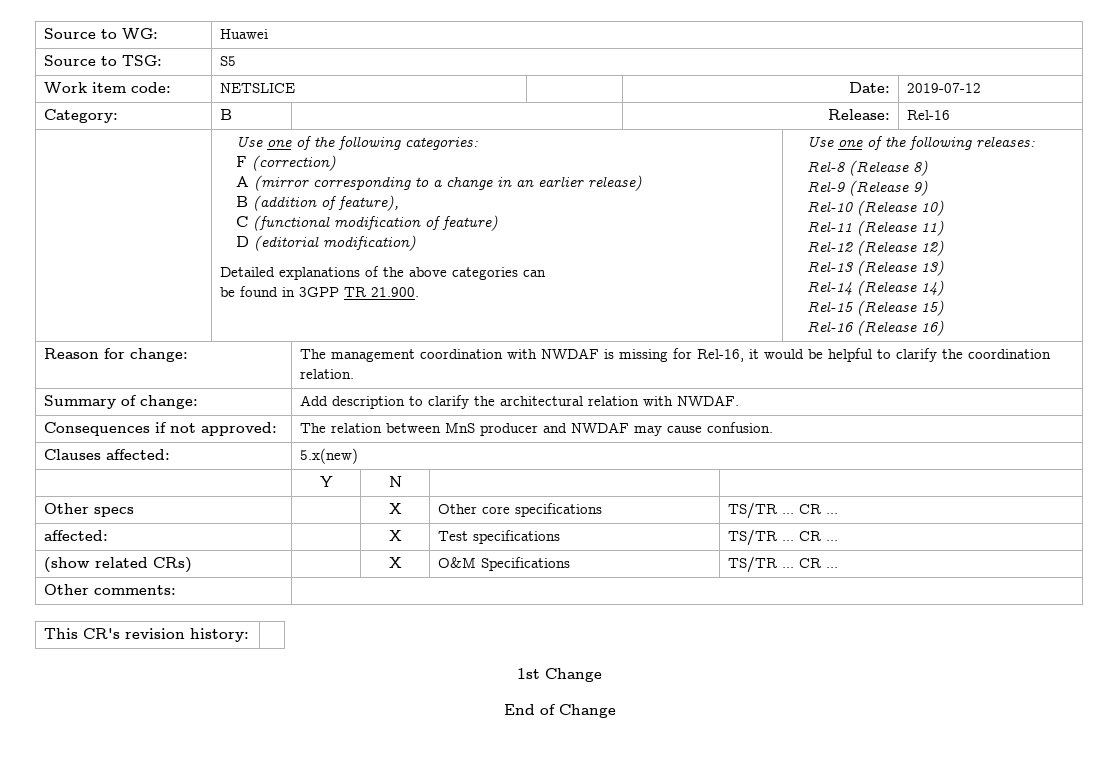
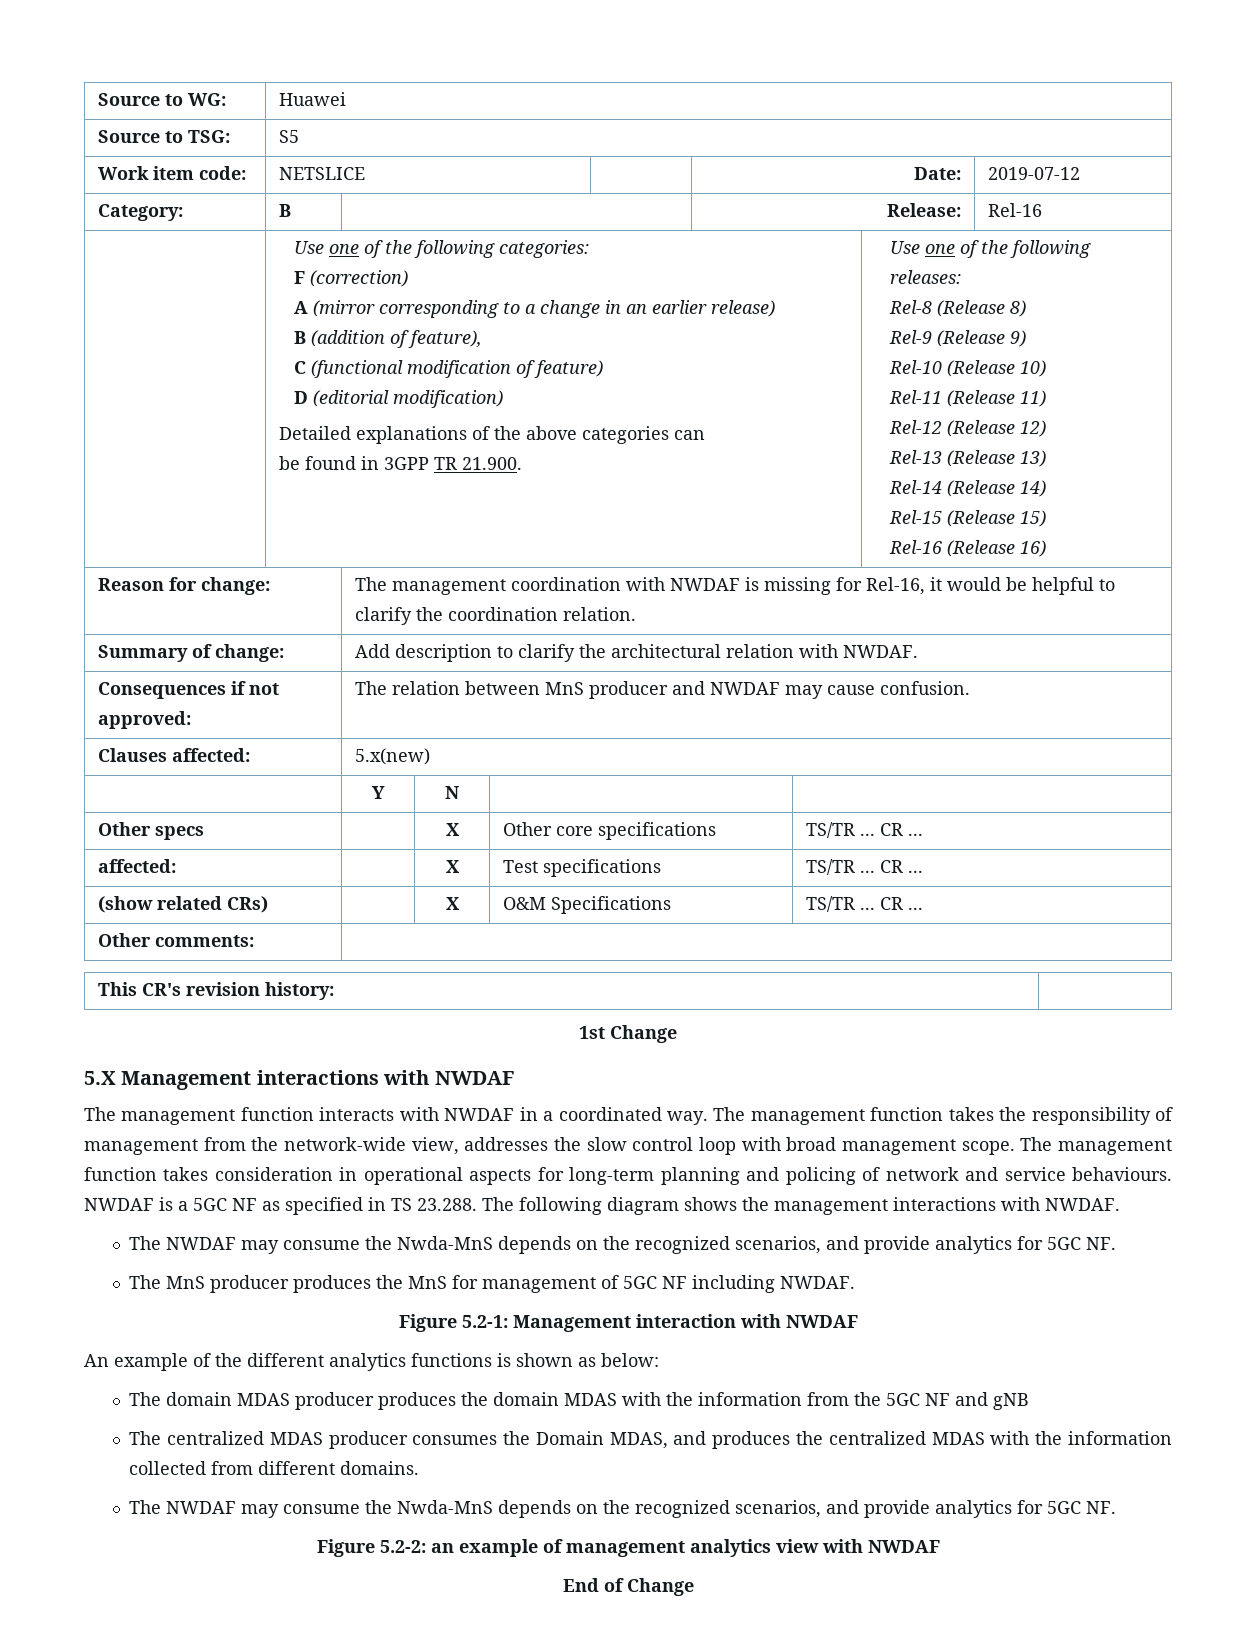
(602, 675) none -> [84,1070,514,1090] [84,1107,1173,1125] [84,1137,1172,1155] [84,1167,1172,1185] [84,1197,1120,1215] [129,1236,1117,1254] [129,1275,856,1293] [398,1314,858,1332] [84,1353,659,1371] [129,1392,1030,1410] [129,1431,1173,1449] [129,1461,420,1475] [129,1500,1117,1518] [316,1539,940,1557] // 5.X Management interactions with NWDAF // The management function interacts with NWDAF in a coordinated way. The management function takes the responsibility of management from the network-wide view, addresses the slow control loop with broad management scope. The management function takes consideration in operational aspects for long-term planning and policing of network and service behaviours. NWDAF is a 5GC NF as specified in TS 23.288. The following diagram shows the management interactions with NWDAF. // The NWDAF may consume the Nwda-MnS depends on the recognized scenarios, and provide analytics for 5GC NF. // The MnS producer produces the MnS for management of 5GC NF including NWDAF. // Figure 5.2-1: Management interaction with NWDAF // An example of the different analytics functions is shown as below: // The domain MDAS producer produces the domain MDAS with the information from the 5GC NF and gNB // The centralized MDAS producer consumes the Domain MDAS, and produces the centralized MDAS with the information collected from different domains. // The NWDAF may consume the Nwda-MnS depends on the recognized scenarios, and provide analytics for 5GC NF. // Figure 5.2-2: an example of management analytics view with NWDAF

